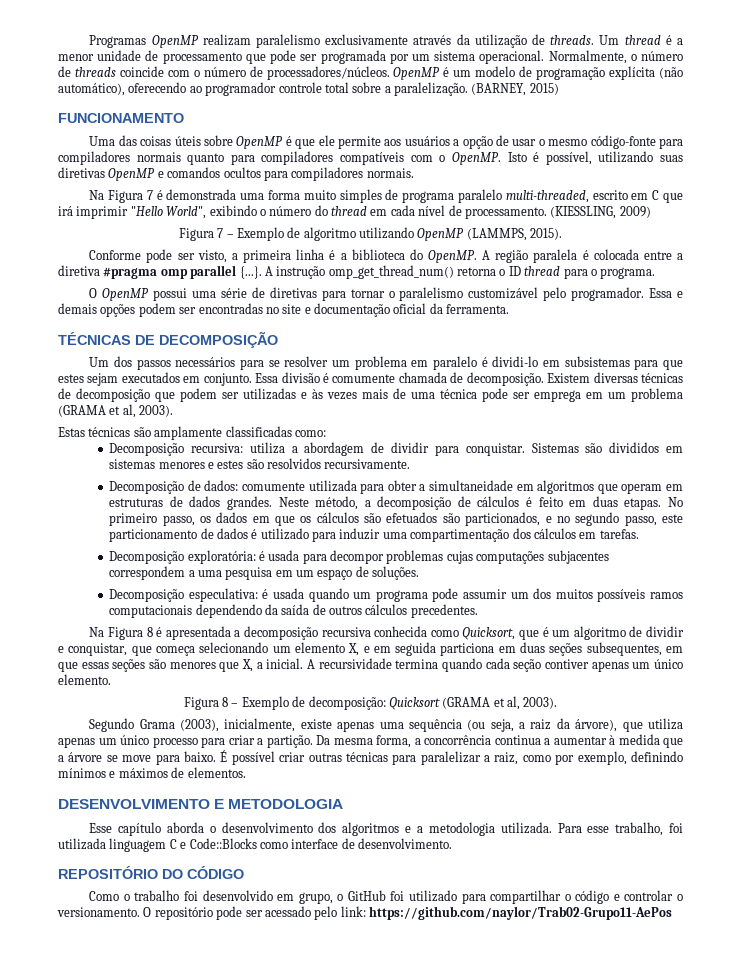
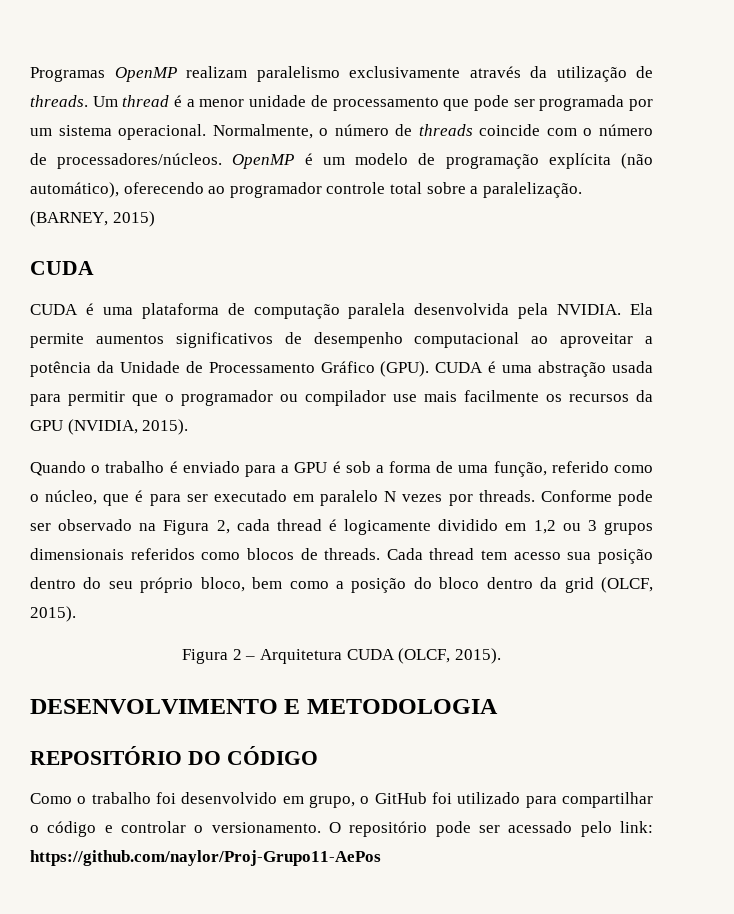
[58,113,184,123] [89,135,683,149] [58,151,684,165] [58,167,414,181] [89,189,683,203] [58,205,651,219] [178,227,563,241] [89,249,683,263] [58,265,656,279] [89,287,683,301] [58,303,510,317] [58,331,278,348] [89,356,683,370] [58,372,684,386] [58,388,683,402] [58,404,174,418] [58,426,326,440] [109,442,683,456] [109,458,411,469] [109,480,683,494] [109,496,683,510] [109,512,684,526] [109,528,639,542] [109,550,609,564] [109,566,420,580] [109,588,683,602] [109,604,478,618] [89,626,684,640] [58,642,683,656] [58,658,683,672] [58,674,111,685] [183,696,558,710] [89,718,684,732] [58,734,683,748] [58,750,684,765] [58,767,246,778] [58,799,344,809] [89,822,683,836] [58,838,452,852] FUNCIONAMENTO // Uma das coisas úteis sobre OpenMP é que ele permite aos usuários a opção de usar o mesmo código-fonte para compiladores normais quanto para compiladores compatíveis com o OpenMP. Isto é possível, utilizando suas diretivas OpenMP e comandos ocultos para compiladores normais. // Na Figura 7 é demonstrada uma forma muito simples de programa paralelo multi-threaded, escrito em C que irá imprimir "Hello World", exibindo o número do thread em cada nível de processamento. (KIESSLING, 2009) // Figura 7 – Exemplo de algoritmo utilizando OpenMP (LAMMPS, 2015). // Conforme pode ser visto, a primeira linha é a biblioteca do OpenMP. A região paralela é colocada entre a diretiva #pragma omp parallel {...}. A instrução omp_get_thread_num() retorna o ID thread para o programa. // O OpenMP possui uma série de diretivas para tornar o paralelismo customizável pelo programador. Essa e demais opções podem ser encontradas no site e documentação oficial da ferramenta. // TÉCNICAS DE DECOMPOSIÇÃO // Um dos passos necessários para se resolver um problema em paralelo é dividi-lo em subsistemas para que estes sejam executados em conjunto. Essa divisão é comumente chamada de decomposição. Existem diversas técnicas de decomposição que podem ser utilizadas e às vezes mais de uma técnica pode ser emprega em um problema (GRAMA et al, 2003). // Estas técnicas são amplamente classificadas como: // Decomposição recursiva: utiliza a abordagem de dividir para conquistar. Sistemas são divididos em sistemas menores e estes são resolvidos recursivamente. // Decomposição de dados: comumente utilizada para obter a simultaneidade em algoritmos que operam em estruturas de dados grandes. Neste método, a decomposição de cálculos é feito em duas etapas. No primeiro passo, os dados em que os cálculos são efetuados são particionados, e no segundo passo, este particionamento de dados é utilizado para induzir uma compartimentação dos cálculos em tarefas. // Decomposição exploratória: é usada para decompor problemas cujas computações subjacentes correspondem a uma pesquisa em um espaço de soluções. // Decomposição especulativa: é usada quando um programa pode assumir um dos muitos possíveis ramos computacionais dependendo da saída de outros cálculos precedentes. // Na Figura 8 é apresentada a decomposição recursiva conhecida como Quicksort, que é um algoritmo de dividir e conquistar, que começa selecionando um elemento X, e em seguida particiona em duas seções subsequentes, em que essas seções são menores que X, a inicial. A recursividade termina quando cada seção contiver apenas um único elemento. // Figura 8 – Exemplo de decomposição: Quicksort (GRAMA et al, 2003). // Segundo Grama (2003), inicialmente, existe apenas uma sequência (ou seja, a raiz da árvore), que utiliza apenas um único processo para criar a partição. Da mesma forma, a concorrência continua a aumentar à medida que a árvore se move para baixo. É possível criar outras técnicas para paralelizar a raiz, como por exemplo, definindo mínimos e máximos de elementos. // DESENVOLVIMENTO E METODOLOGIA // Esse capítulo aborda o desenvolvimento dos algoritmos e a metodologia utilizada. Para esse trabalho, foi utilizada linguagem C e Code::Blocks como interface de desenvolvimento. -> [30,261,94,275] [30,303,653,319] [30,332,653,348] [30,361,654,377] [30,390,653,406] [30,419,189,435] [30,461,653,477] [30,490,654,506] [30,519,653,535] [30,548,653,564] [30,577,654,593] [30,606,76,622] [182,648,501,664] [30,699,498,714] CUDA // CUDA é uma plataforma de computação paralela desenvolvida pela NVIDIA. Ela permite aumentos significativos de desempenho computacional ao aproveitar a potência da Unidade de Processamento Gráfico (GPU). CUDA é uma abstração usada para permitir que o programador ou compilador use mais facilmente os recursos da GPU (NVIDIA, 2015). // Quando o trabalho é enviado para a GPU é sob a forma de uma função, referido como o núcleo, que é para ser executado em paralelo N vezes por threads. Conforme pode ser observado na Figura 2, cada thread é logicamente dividido em 1,2 ou 3 grupos dimensionais referidos como blocos de threads. Cada thread tem acesso sua posição dentro do seu próprio bloco, bem como a posição do bloco dentro da grid (OLCF, 2015). // Figura 2 – Arquitetura CUDA (OLCF, 2015). // DESENVOLVIMENTO E METODOLOGIA
[369,906,672,920] https://github.com/naylor/Trab02-Grupo11-AePos -> [30,850,381,866] https://github.com/naylor/Proj-Grupo11-AePos

